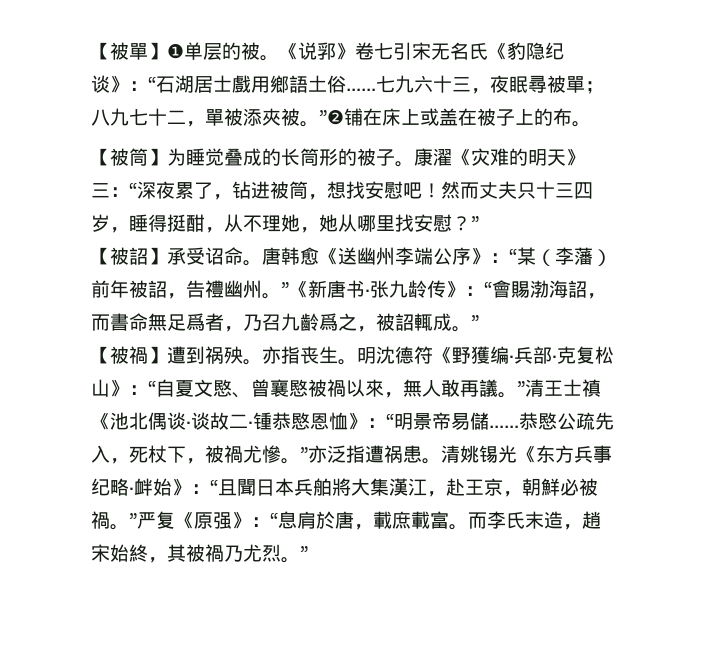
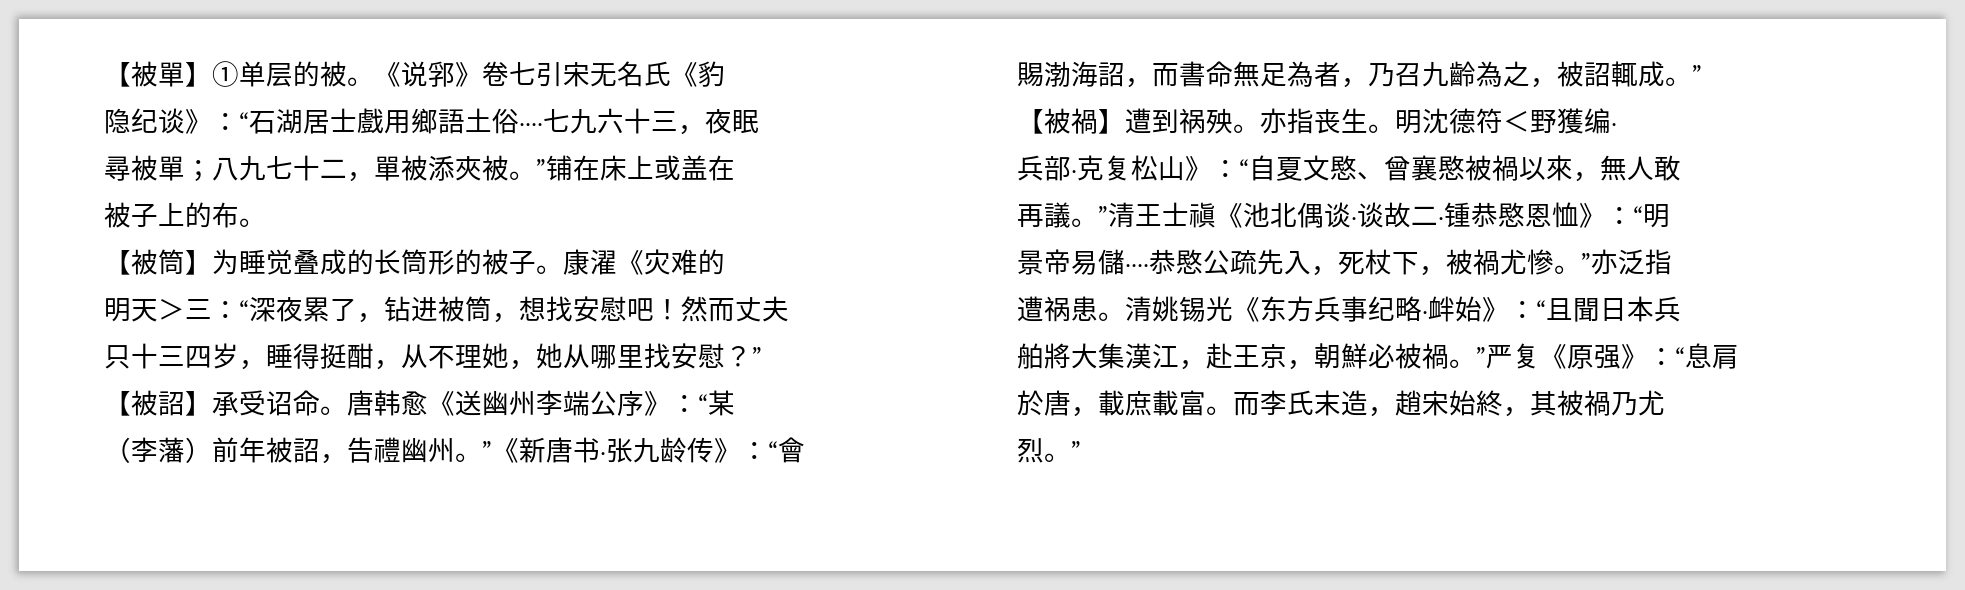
[167,43,184,59] ❶ -> [212,61,239,87] ①
(526, 51) none -> (725, 74) //
[346,88,376,91] …… -> [519,123,543,131] ····
(528, 84) none -> (759, 122) //
[319,109,344,125] ”❷ -> [536,159,546,178] ”
(477, 117) none -> (735, 168) //
[528,148,585,166] 明天》 -> [104,298,185,322] // 明天＞
(517, 190) none -> (789, 309) //
(536, 256) none -> (735, 403) //
(511, 289) none -> (805, 450) //
[186,313,205,331] 爲 -> [1287,61,1314,87] 為
[319,313,338,331] 爲 -> [1476,61,1503,87] 為
[433,346,452,364] 《 -> [1503,111,1530,132] ＜
(514, 358) none -> (1617, 127) //
(460, 388) none -> (1681, 168) //
(413, 421) none -> (1670, 216) //
[489,425,519,428] …… -> [1125,264,1149,272] ····
(365, 454) none -> (1672, 262) //
(313, 487) none -> (1681, 309) //
(316, 520) none -> (1739, 357) //
(262, 553) none -> (1665, 403) //

